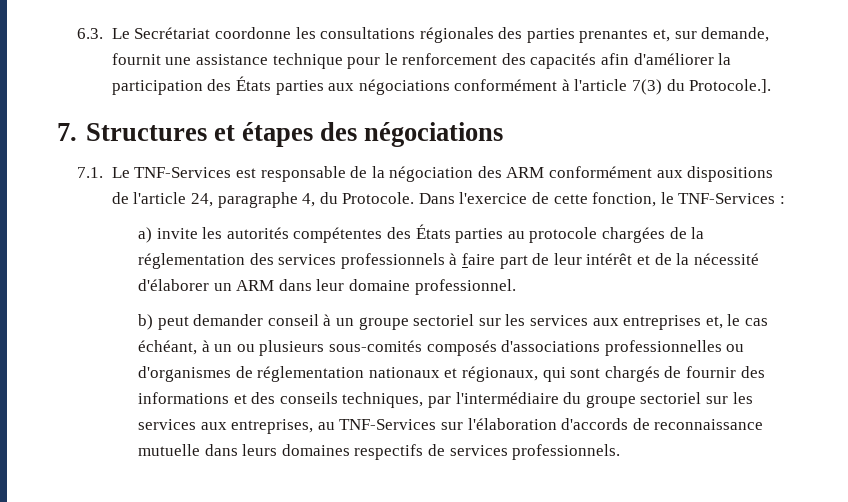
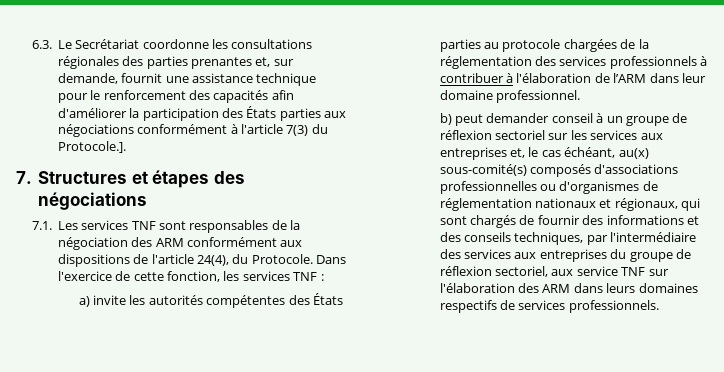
[111,166,346,182] Le TNF-Services est responsable -> [57,220,269,233] Les services TNF sont responsables
[190,192,316,208] 24, paragraphe 4, -> [197,255,230,266] 24(4),
[660,192,776,204] le TNF-Services -> [223,271,318,281] les services TNF
[461,253,759,269] [138,279,275,291] faire part de leur intérêt et de la nécessité d'élaborer un ARM -> [439,73,647,83] contribuer à l'élaboration de l’ARM
(409, 323) none -> [672,113,688,123] [439,130,492,140] de réflexion
[201,340,422,356] à un ou plusieurs sous-comités -> [618,148,649,159] [439,164,527,176] au(x) sous-comité(s)
[563,392,753,408] [138,418,764,434] [138,444,201,456] du groupe sectoriel sur les services aux entreprises, au TNF-Services sur l'élaboration d'accords de reconnaissance mutuelle -> [439,249,691,262] [439,266,669,277] [439,283,571,293] des services aux entreprises du groupe de réflexion sectoriel, aux service TNF sur l'élaboration des ARM

